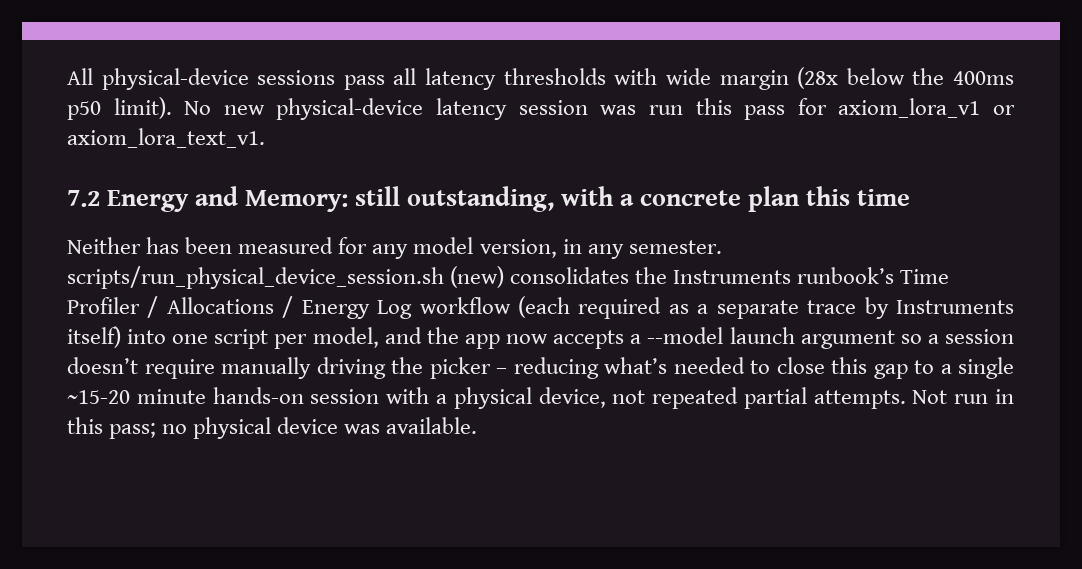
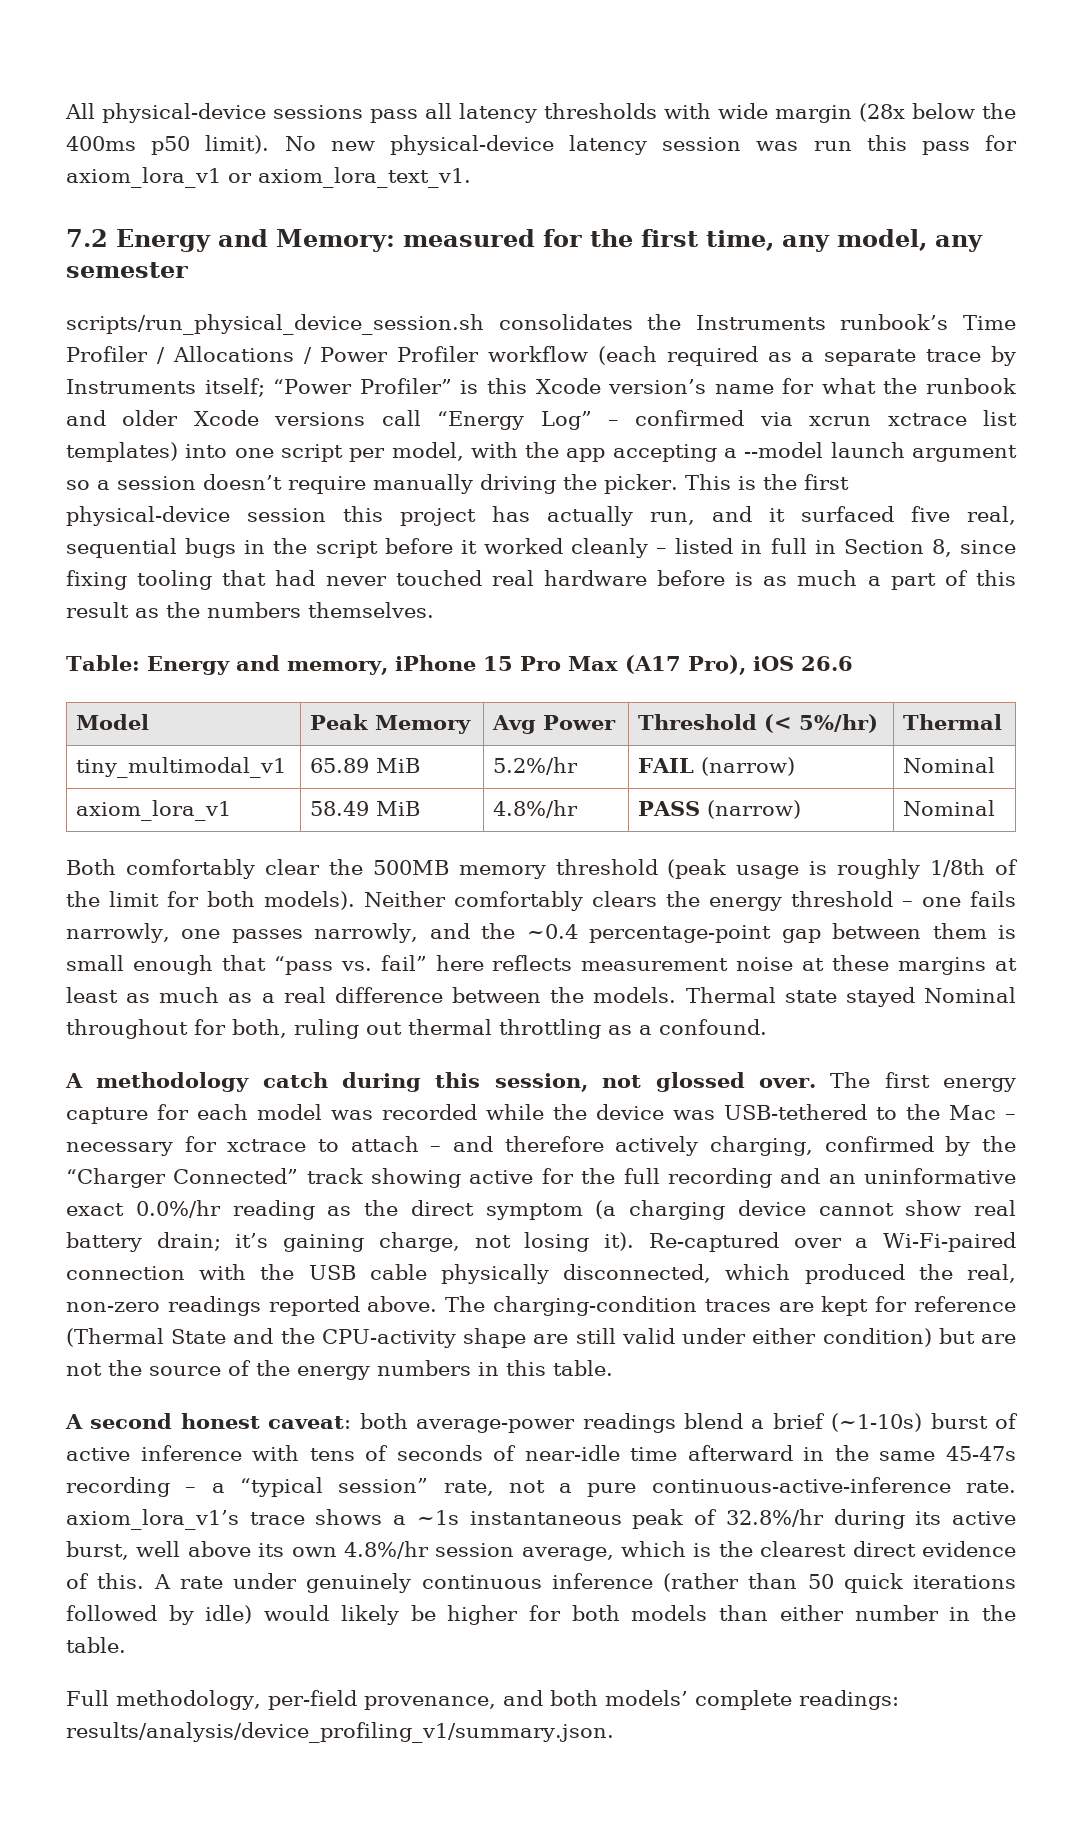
[355,186,911,212] [67,237,722,259] [67,266,505,289] still outstanding, with a concrete plan this time // Neither has been measured for any model version, in any semester. scripts/run_physical_device_session.sh (new) -> [403,229,983,252] [66,262,188,278] [66,314,484,335] measured for the first time, any model, any semester // scripts/run_physical_device_session.sh
[301,300,413,319] Energy Log -> [320,346,480,362] Power Profiler
[67,326,121,348] itself) -> [204,378,1016,397] [66,410,1017,430] [66,442,178,462] itself; “Power Profiler” is this Xcode version’s name for what the runbook and older Xcode versions call “Energy Log” – confirmed via xcrun xctrace list templates)
[384,327,422,344] and -> [470,442,518,458] with
[506,330,625,349] now accepts -> [612,444,717,462] accepting
[429,357,1014,379] [67,387,1015,409] [67,417,478,439] picker – reducing what’s needed to close this gap to a single ~15-20 minute hands-on session with a physical device, not repeated partial attempts. Not run in this pass; no physical device was available. -> [604,474,849,494] [66,506,1016,526] [66,538,1016,558] [66,570,1016,590] [66,602,434,618] [66,655,853,675] [75,714,149,730] [309,714,471,734] [491,715,616,734] [637,714,878,733] [902,714,1002,730] [75,757,286,778] [309,758,420,773] [492,757,578,775] [637,757,795,776] [902,757,995,773] [75,800,231,821] [309,801,420,816] [492,800,578,818] [637,800,801,819] [902,800,995,816] [66,859,1018,879] [66,891,1016,911] [66,923,1016,943] [66,955,1017,975] [66,987,1017,1007] [66,1019,767,1039] [65,1072,1016,1092] [66,1104,1016,1124] [66,1136,1016,1156] [66,1168,1017,1188] [66,1200,1016,1220] [66,1232,1017,1252] [66,1264,1017,1284] [66,1296,1016,1316] [66,1328,1017,1348] [66,1360,613,1380] [65,1413,1018,1433] [66,1445,1017,1461] [66,1477,1016,1497] [66,1509,1017,1530] [66,1541,1016,1561] [66,1573,1016,1593] [66,1605,1016,1625] [66,1637,126,1653] [66,1690,899,1710] [66,1722,614,1743] picker. This is the first physical-device session this project has actually run, and it surfaced five real, sequential bugs in the script before it worked cleanly – listed in full in Section 8, since fixing tooling that had never touched real hardware before is as much a part of this result as the numbers themselves. // Table: Energy and memory, iPhone 15 Pro Max (A17 Pro), iOS 26.6 // Model | Peak Memory | Avg Power | Threshold (< 5%/hr) | Thermal // tiny_multimodal_v1 | 65.89 MiB | 5.2%/hr | FAIL (narrow) | Nominal // axiom_lora_v1 | 58.49 MiB | 4.8%/hr | PASS (narrow) | Nominal // Both comfortably clear the 500MB memory threshold (peak usage is roughly 1/8th of the limit for both models). Neither comfortably clears the energy threshold – one fails narrowly, one passes narrowly, and the ~0.4 percentage-point gap between them is small enough that “pass vs. fail” here reflects measurement noise at these margins at least as much as a real difference between the models. Thermal state stayed Nominal throughout for both, ruling out thermal throttling as a confound. // A methodology catch during this session, not glossed over. The first energy capture for each model was recorded while the device was USB-tethered to the Mac – necessary for xctrace to attach – and therefore actively charging, confirmed by the “Charger Connected” track showing active for the full recording and an uninformative exact 0.0%/hr reading as the direct symptom (a charging device cannot show real battery drain; it’s gaining charge, not losing it). Re-captured over a Wi-Fi-paired connection with the USB cable physically disconnected, which produced the real, non-zero readings reported above. The charging-condition traces are kept for reference (Thermal State and the CPU-activity shape are still valid under either condition) but are not the source of the energy numbers in this table. // A second honest caveat: both average-power readings blend a brief (~1-10s) burst of active inference with tens of seconds of near-idle time afterward in the same 45-47s recording – a “typical session” rate, not a pure continuous-active-inference rate. axiom_lora_v1’s trace shows a ~1s instantaneous peak of 32.8%/hr during its active burst, well above its own 4.8%/hr session average, which is the clearest direct evidence of this. A rate under genuinely continuous inference (rather than 50 quick iterations followed by idle) would likely be higher for both models than either number in the table. // Full methodology, per-field provenance, and both models’ complete readings: results/analysis/device_profiling_v1/summary.json.

